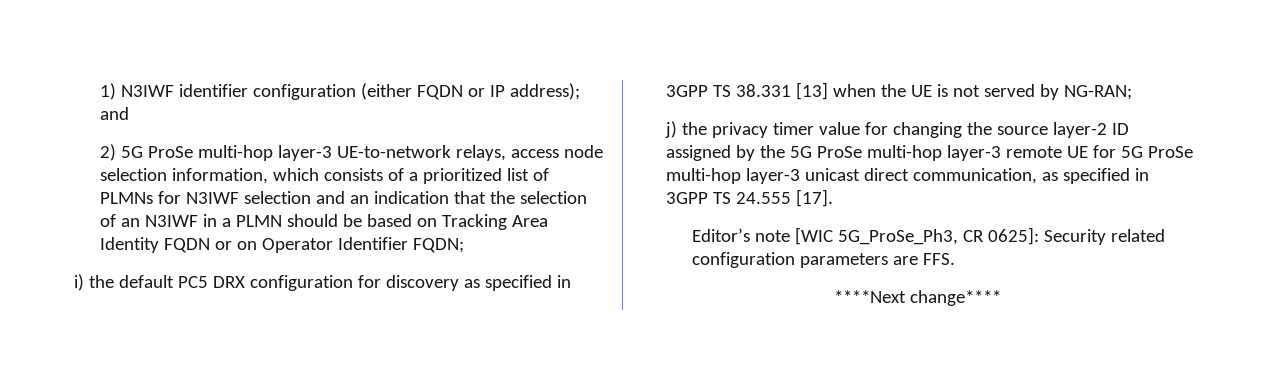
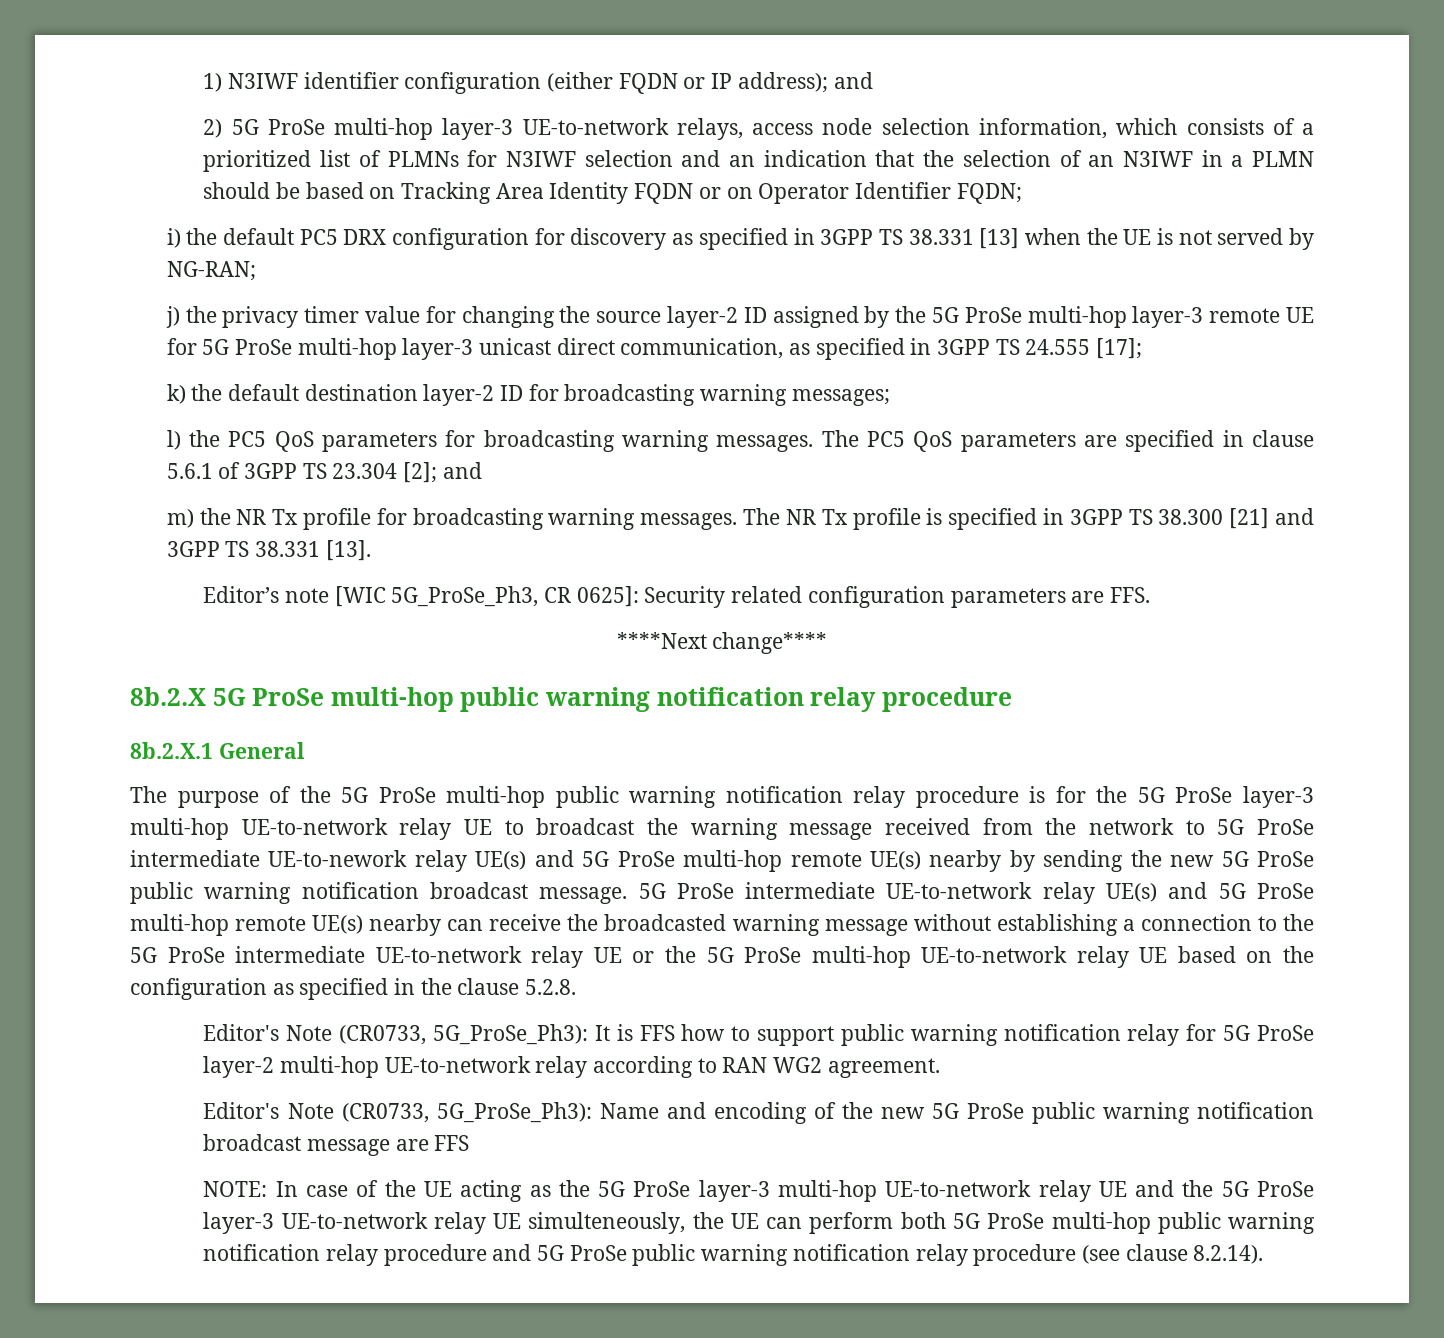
[795,189,833,207] [17]. -> [1096,338,1143,359] [166,384,890,406] [166,430,1314,452] [166,462,482,483] [166,508,1314,530] [166,540,371,561] [17]; // k) the default destination layer-2 ID for broadcasting warning messages; // l) the PC5 QoS parameters for broadcasting warning messages. The PC5 QoS parameters are specified in clause 5.6.1 of 3GPP TS 23.304 [2]; and // m) the NR Tx profile for broadcasting warning messages. The NR Tx profile is specified in 3GPP TS 38.300 [21] and 3GPP TS 38.331 [13].
(1001, 298) none -> [130,687,1012,712] [130,742,305,759] [130,786,1314,808] [130,818,1315,840] [130,850,1314,872] [130,882,1314,904] [130,914,1315,936] [130,946,1314,968] [130,978,577,1000] [203,1024,1314,1046] [203,1056,940,1078] [203,1102,1314,1124] [203,1134,470,1156] [203,1180,1315,1202] [203,1212,1315,1234] [203,1244,1264,1266] // 8b.2.X 5G ProSe multi-hop public warning notification relay procedure // 8b.2.X.1 General // The purpose of the 5G ProSe multi-hop public warning notification relay procedure is for the 5G ProSe layer-3 multi-hop UE-to-network relay UE to broadcast the warning message received from the network to 5G ProSe intermediate UE-to-nework relay UE(s) and 5G ProSe multi-hop remote UE(s) nearby by sending the new 5G ProSe public warning notification broadcast message. 5G ProSe intermediate UE-to-network relay UE(s) and 5G ProSe multi-hop remote UE(s) nearby can receive the broadcasted warning message without establishing a connection to the 5G ProSe intermediate UE-to-network relay UE or the 5G ProSe multi-hop UE-to-network relay UE based on the configuration as specified in the clause 5.2.8. // Editor's Note (CR0733, 5G_ProSe_Ph3): It is FFS how to support public warning notification relay for 5G ProSe layer-2 multi-hop UE-to-network relay according to RAN WG2 agreement. // Editor's Note (CR0733, 5G_ProSe_Ph3): Name and encoding of the new 5G ProSe public warning notification broadcast message are FFS // NOTE: In case of the UE acting as the 5G ProSe layer-3 multi-hop UE-to-network relay UE and the 5G ProSe layer-3 UE-to-network relay UE simulteneously, the UE can perform both 5G ProSe multi-hop public warning notification relay procedure and 5G ProSe public warning notification relay procedure (see clause 8.2.14).

